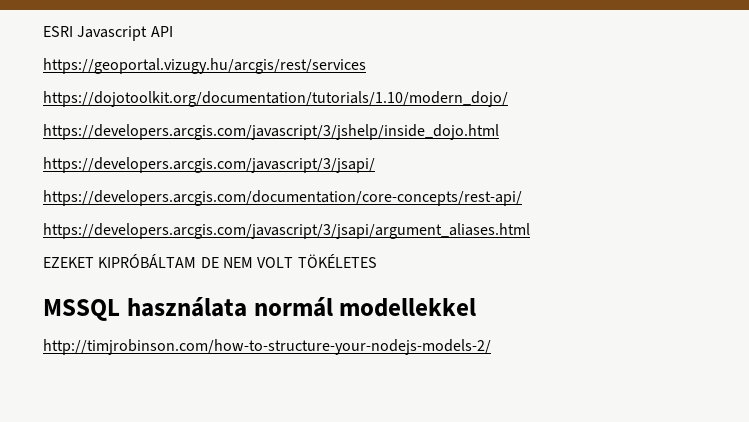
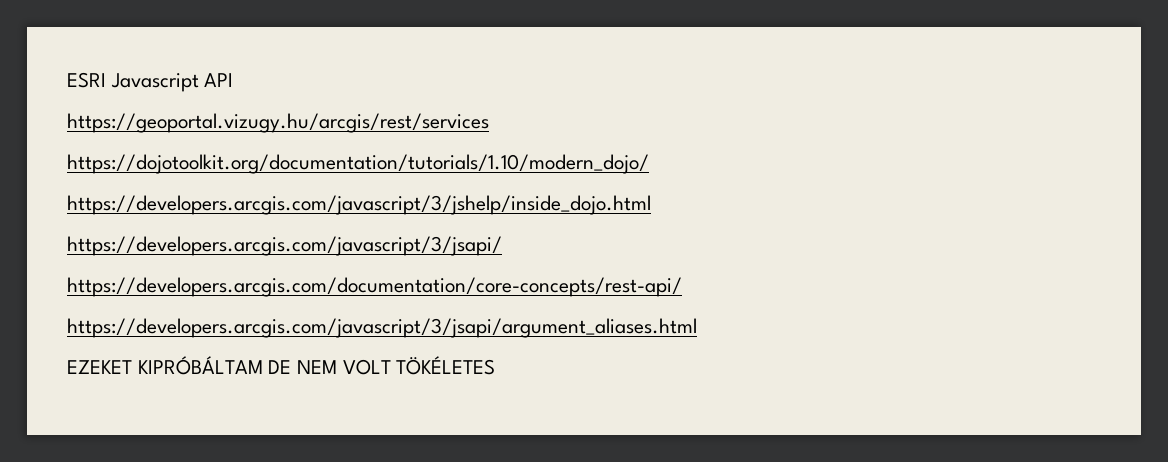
[43,297,477,321] [43,339,491,355] // MSSQL használata normál modellekkel // http://timjrobinson.com/how-to-structure-your-nodejs-models-2/ -> (496, 365) none

